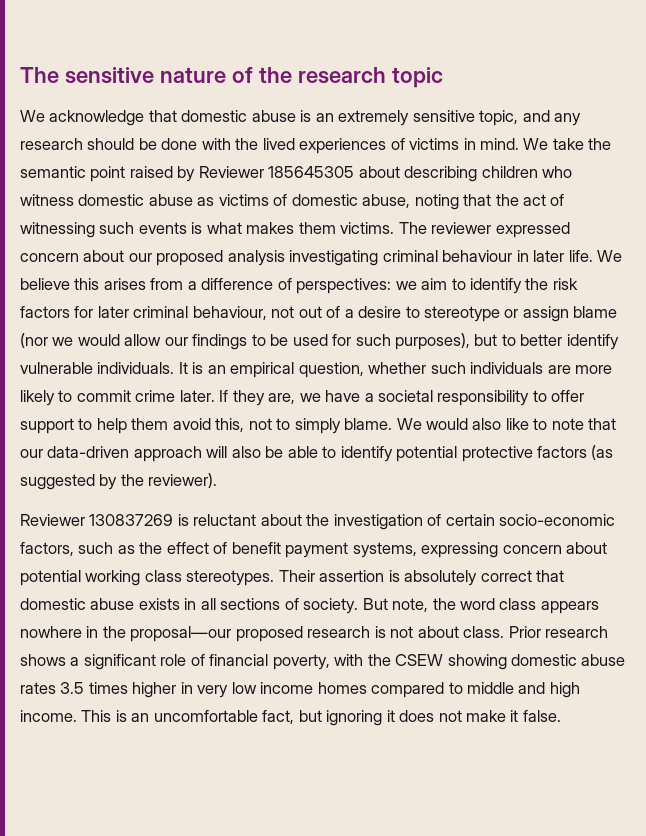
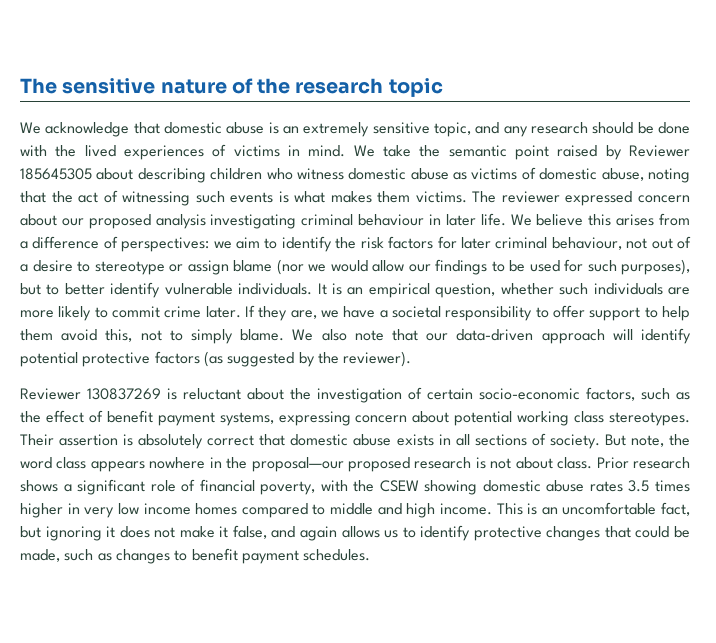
[426,418,548,430] would also like to -> [321,329,347,341] also
[231,446,337,458] also be able to -> (633, 334) none
[522,710,561,722] false. -> [232,525,690,541] [20,548,371,564] false, and again allows us to identify protective changes that could be made, such as changes to benefit payment schedules.

